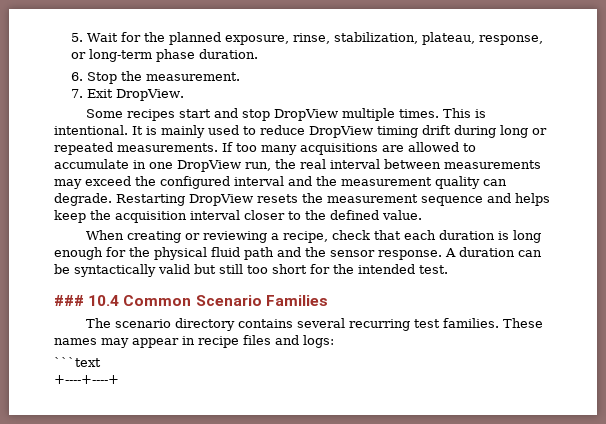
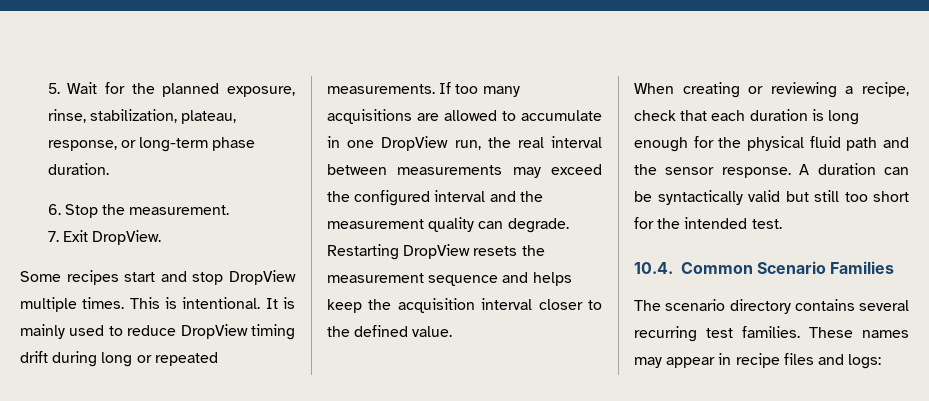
[54,295,120,306] ### 10.4 -> [634,262,673,274] 10.4.
[54,357,101,367] [54,375,119,384] // ```text // +----+----+ -> (882, 361) none

